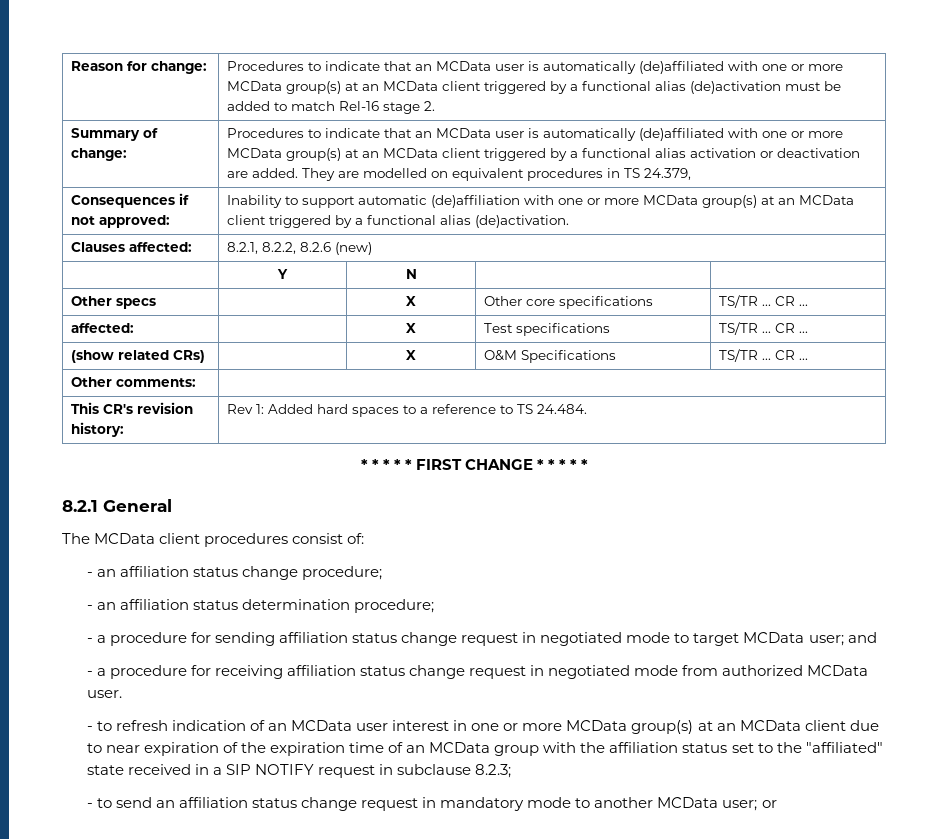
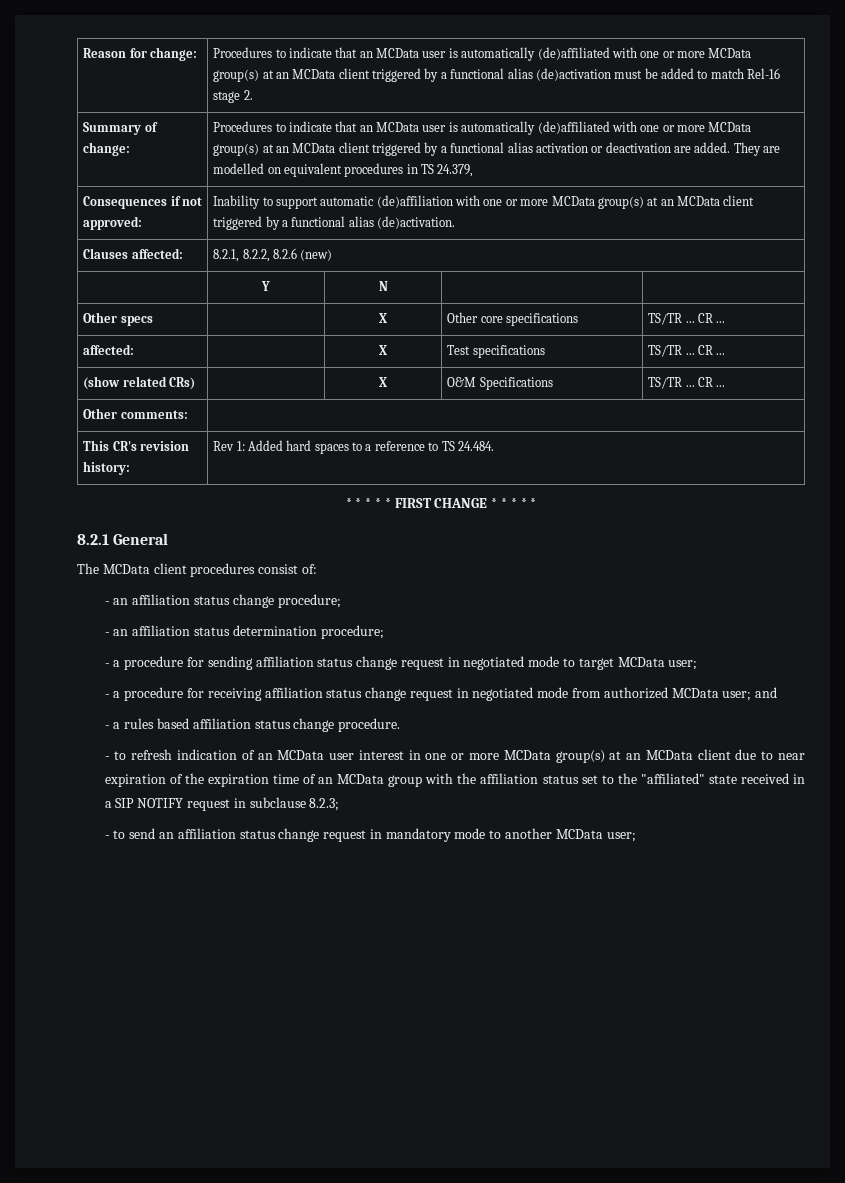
[847,632,877,643] and -> (698, 665) none
[86,690,122,698] user. -> [722,687,778,701] [104,718,401,732] user; and // - a rules based affiliation status change procedure.
[761,800,777,808] or -> (636, 837) none

